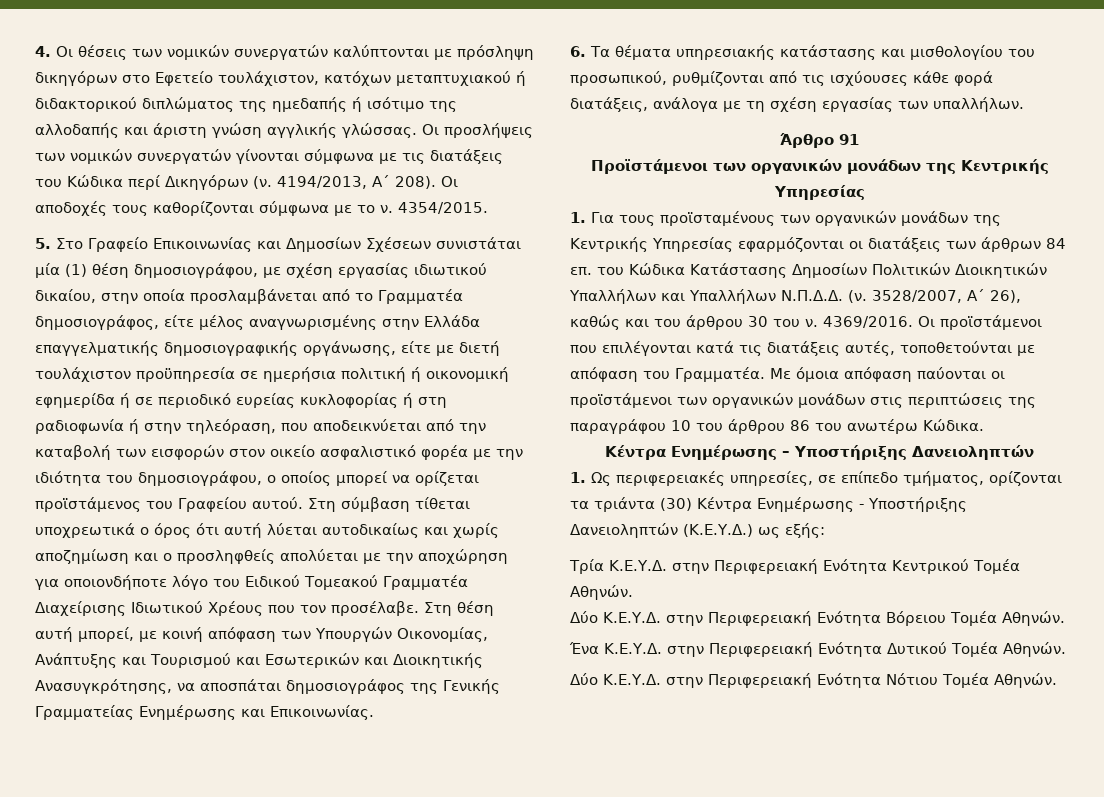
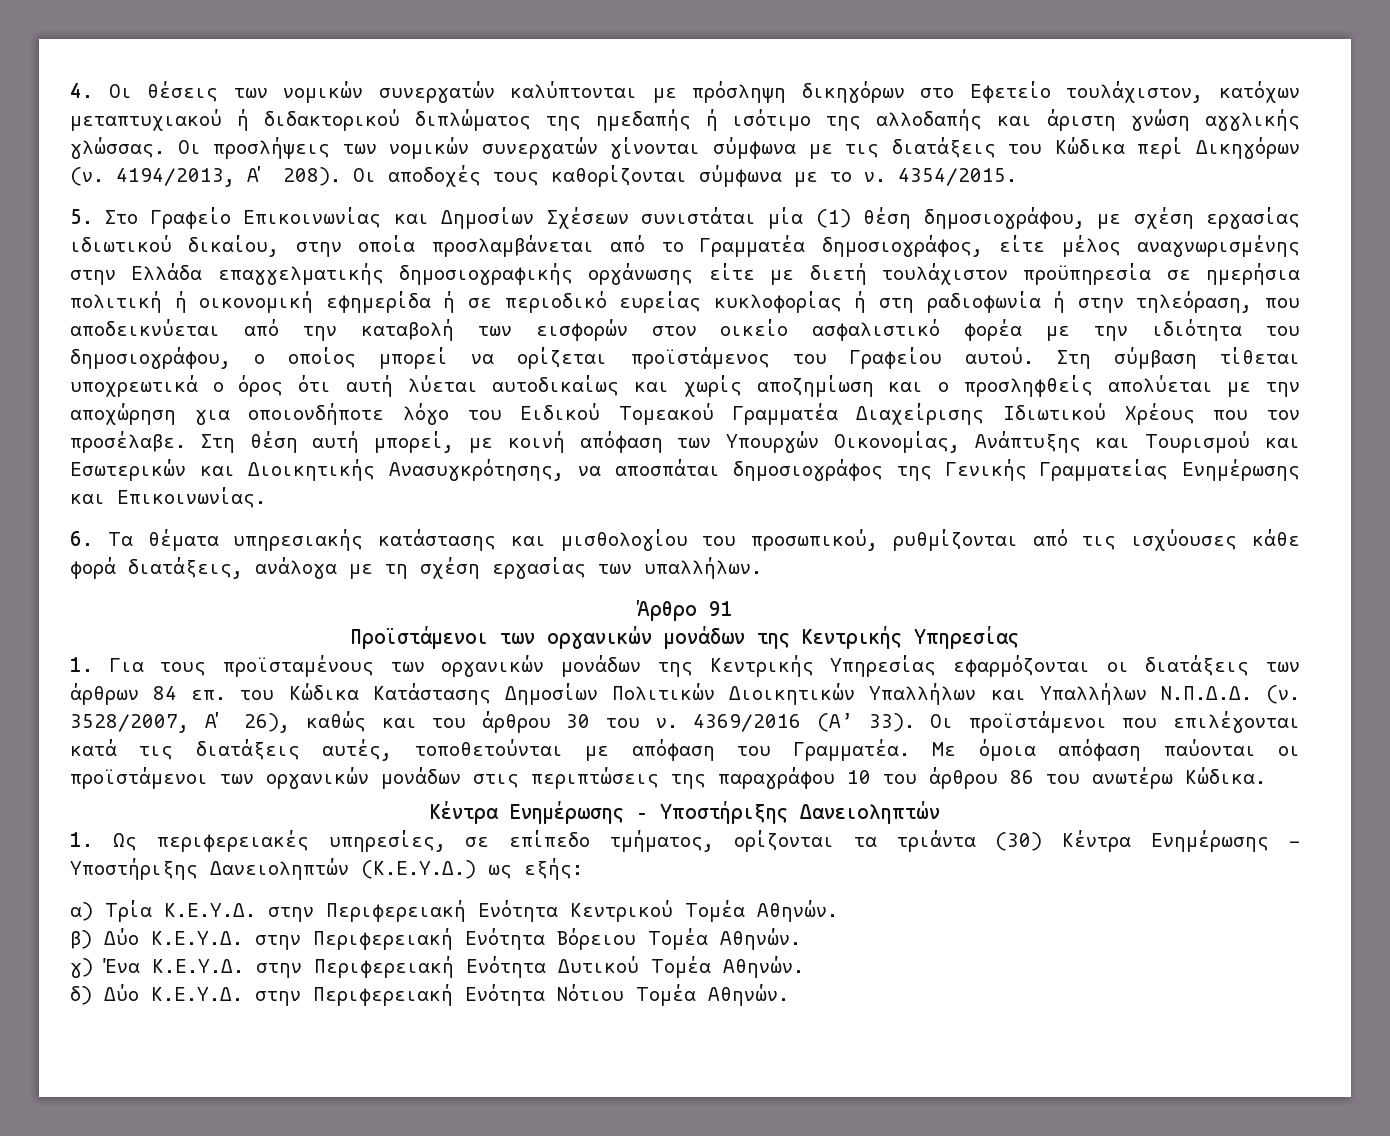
[303,341,396,356] οργάνωσης, -> [588,263,694,285] οργάνωσης
[823,316,913,328] 4369/2016. -> [693,713,915,732] 4369/2016 (Α’ 33).
(825, 530) none -> [70,902,93,921] α)
(633, 592) none -> [70,930,92,949] β)
(1065, 618) none -> [70,958,93,978] γ)
(1066, 649) none -> [70,985,92,1005] δ)

